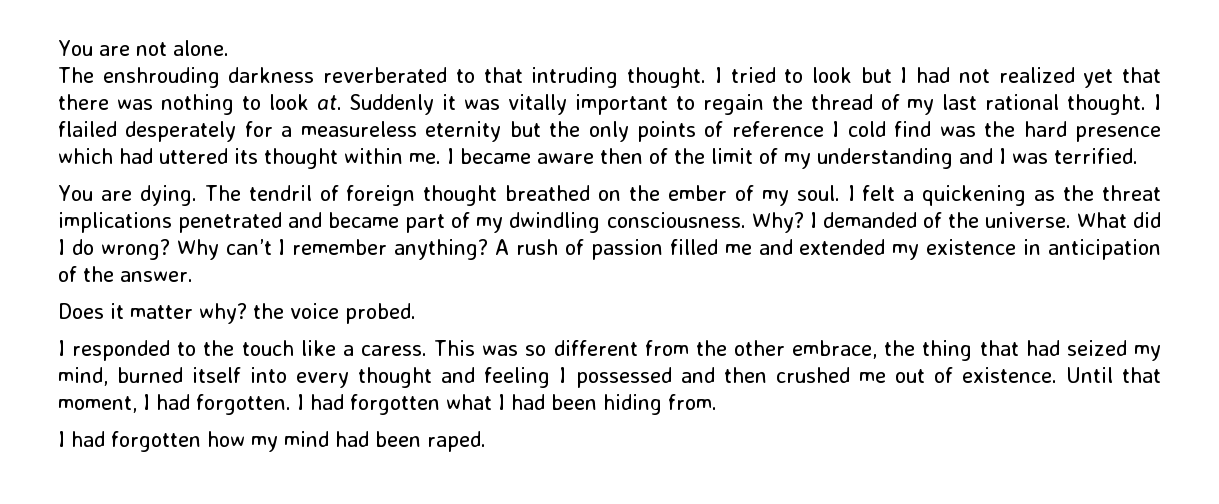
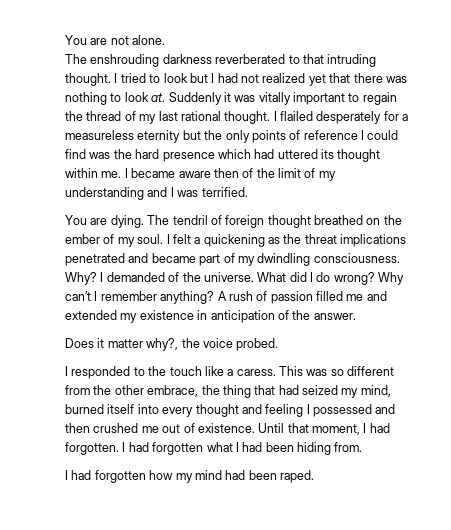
[847,121,886,137] cold -> [367,130,399,140] could
[199,303,247,324] why? -> [146,338,179,351] why?,

